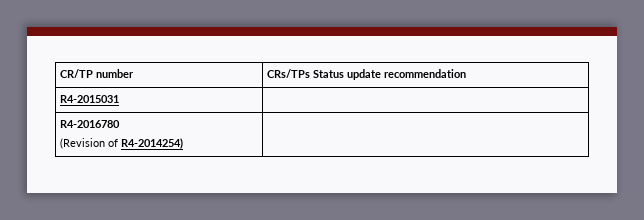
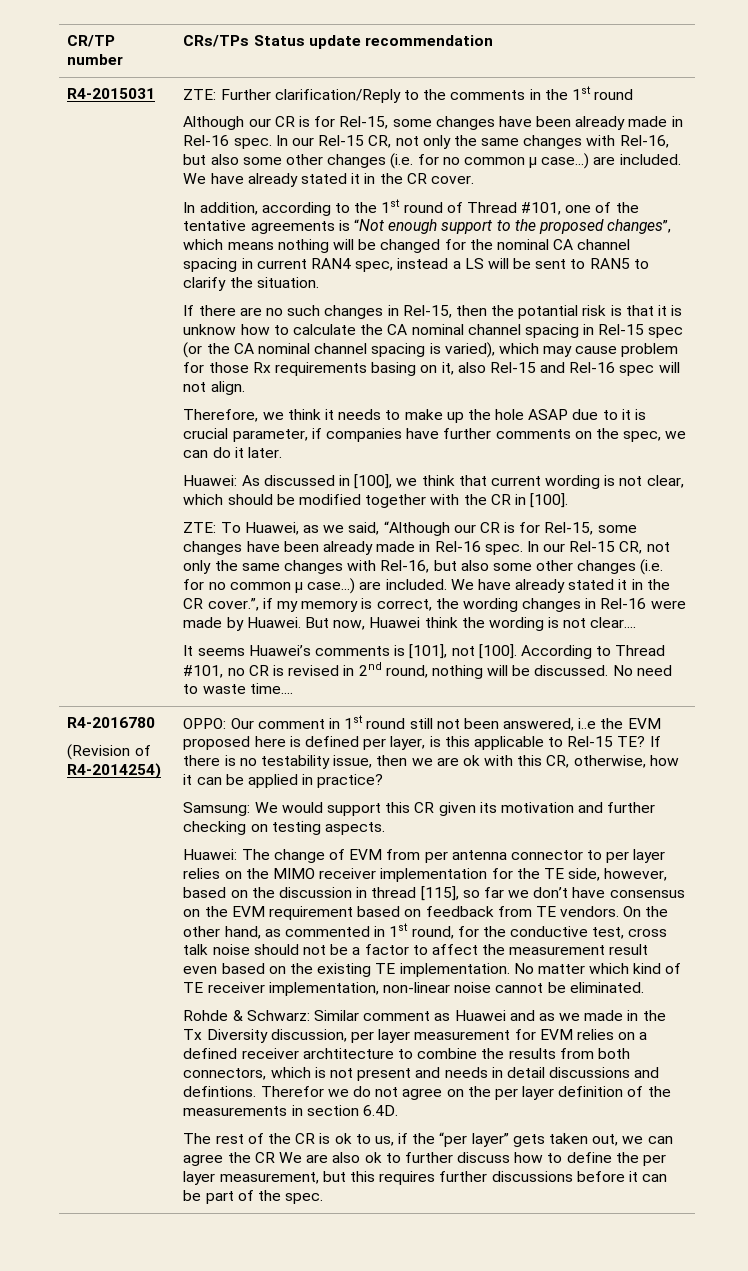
[59,120,120,128] [59,138,183,149] // R4-2016780 // (Revision of R4-2014254) | -> [183,86,634,103] [183,116,683,130] [183,135,669,149] [183,153,681,169] [183,173,474,187] [183,199,639,216] [183,219,672,234] [183,239,631,253] [183,258,649,272] [183,277,319,291] [183,305,683,319] [183,324,684,338] [183,342,679,358] [183,362,680,376] [183,381,245,395] [183,409,647,423] [183,428,687,442] [183,447,282,458] [183,474,684,489] [183,493,569,508] [183,521,637,536] [183,541,670,555] [183,559,664,575] [183,578,670,594] [183,598,686,612] [183,617,637,631] [183,644,666,659] [183,662,672,679] [183,683,293,694] [67,717,156,728] [67,744,151,760] [67,763,162,779] [183,715,661,731] [183,736,661,750] [183,755,679,769] [183,774,384,788] [183,802,656,816] [183,821,385,835] [183,849,666,863] [183,868,668,882] [183,886,685,901] [183,906,669,920] [183,923,668,939] [183,944,649,955] [183,963,682,977] [183,982,644,996] [183,1010,666,1021] [183,1029,648,1043] [183,1048,630,1059] [183,1067,660,1081] [183,1086,671,1100] [183,1105,398,1116] [183,1132,673,1147] [183,1152,667,1166] [183,1171,668,1185] [183,1190,324,1204] ZTE: Further clarification/Reply to the comments in the 1st round // Although our CR is for Rel-15, some changes have been already made in Rel-16 spec. In our Rel-15 CR, not only the same changes with Rel-16, but also some other changes (i.e. for no common μ case...) are included. We have already stated it in the CR cover. // In addition, according to the 1st round of Thread #101, one of the tentative agreements is “Not enough support to the proposed changes”, which means nothing will be changed for the nominal CA channel spacing in current RAN4 spec, instead a LS will be sent to RAN5 to clarify the situation. // If there are no such changes in Rel-15, then the potantial risk is that it is unknow how to calculate the CA nominal channel spacing in Rel-15 spec (or the CA nominal channel spacing is varied), which may cause problem for those Rx requirements basing on it, also Rel-15 and Rel-16 spec will not align. // Therefore, we think it needs to make up the hole ASAP due to it is crucial parameter, if companies have further comments on the spec, we can do it later. // Huawei: As discussed in [100], we think that current wording is not clear, which should be modified together with the CR in [100]. // ZTE: To Huawei, as we said, “Although our CR is for Rel-15, some changes have been already made in Rel-16 spec. In our Rel-15 CR, not only the same changes with Rel-16, but also some other changes (i.e. for no common μ case...) are included. We have already stated it in the CR cover.”, if my memory is correct, the wording changes in Rel-16 were made by Huawei. But now, Huawei think the wording is not clear.... // It seems Huawei’s comments is [101], not [100]. According to Thread #101, no CR is revised in 2nd round, nothing will be discussed. No need to waste time.... // R4-2016780 // (Revision of R4-2014254) | OPPO: Our comment in 1st round still not been answered, i..e the EVM proposed here is defined per layer, is this applicable to Rel-15 TE? If there is no testability issue, then we are ok with this CR, otherwise, how it can be applied in practice? // Samsung: We would support this CR given its motivation and further checking on testing aspects. // Huawei: The change of EVM from per antenna connector to per layer relies on the MIMO receiver implementation for the TE side, however, based on the discussion in thread [115], so far we don’t have consensus on the EVM requirement based on feedback from TE vendors. On the other hand, as commented in 1st round, for the conductive test, cross talk noise should not be a factor to affect the measurement result even based on the existing TE implementation. No matter which kind of TE receiver implementation, non-linear noise cannot be eliminated. // Rohde & Schwarz: Similar comment as Huawei and as we made in the Tx Diversity discussion, per layer measurement for EVM relies on a defined receiver archtitecture to combine the results from both connectors, which is not present and needs in detail discussions and defintions. Therefor we do not agree on the per layer definition of the measurements in section 6.4D. // The rest of the CR is ok to us, if the “per layer” gets taken out, we can agree the CR We are also ok to further discuss how to define the per layer measurement, but this requires further discussions before it can be part of the spec.

